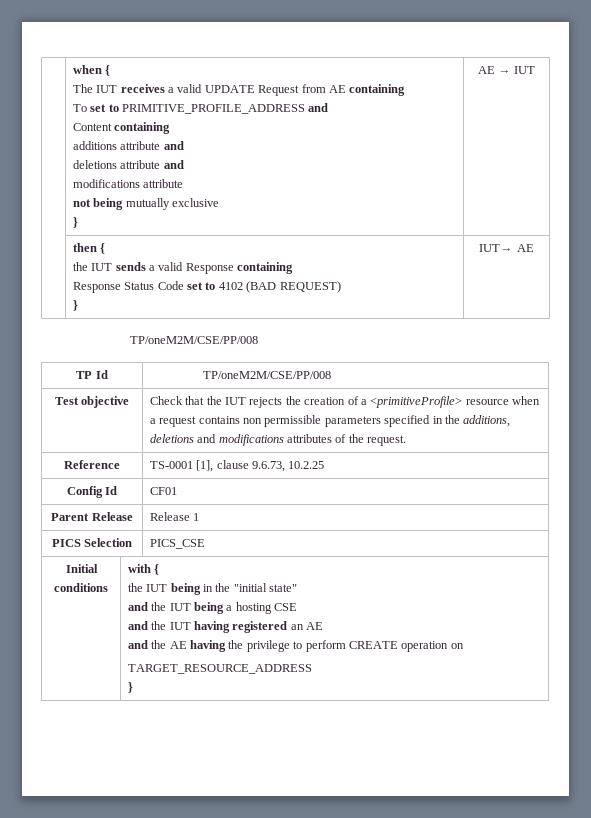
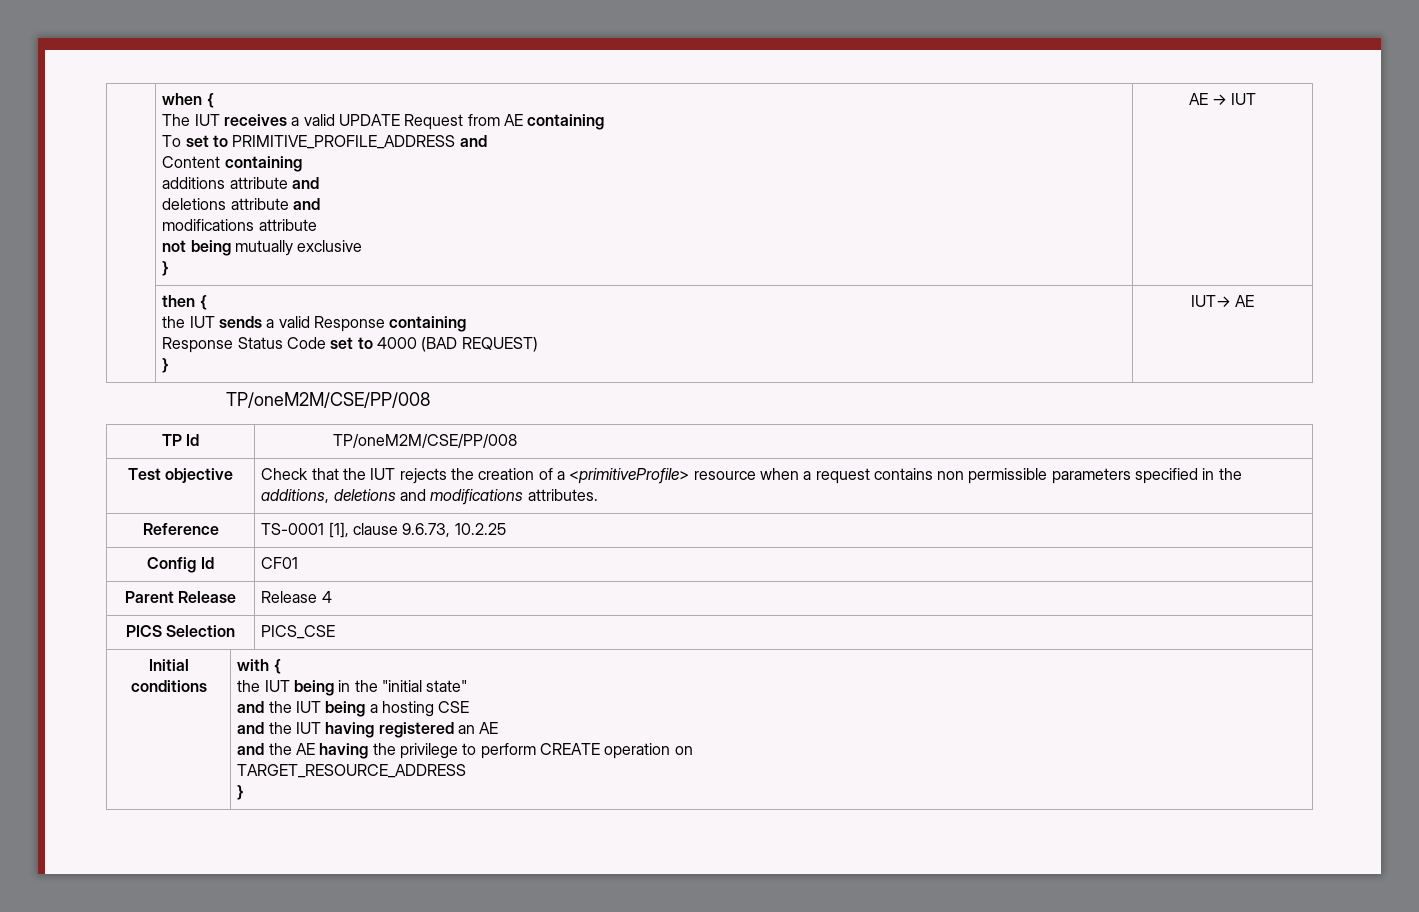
[218,282,243,290] 4102 -> [376,337,417,349] 4000
[287,434,407,446] attributes of the request. -> [527,489,598,501] attributes.
[193,513,200,521] 1 -> [321,591,332,603] 4

